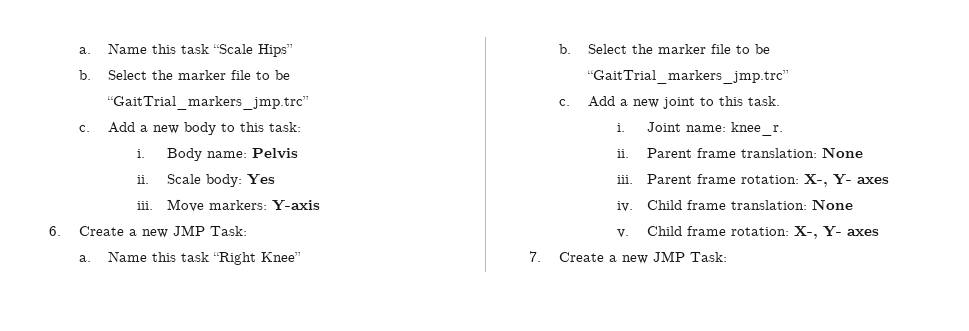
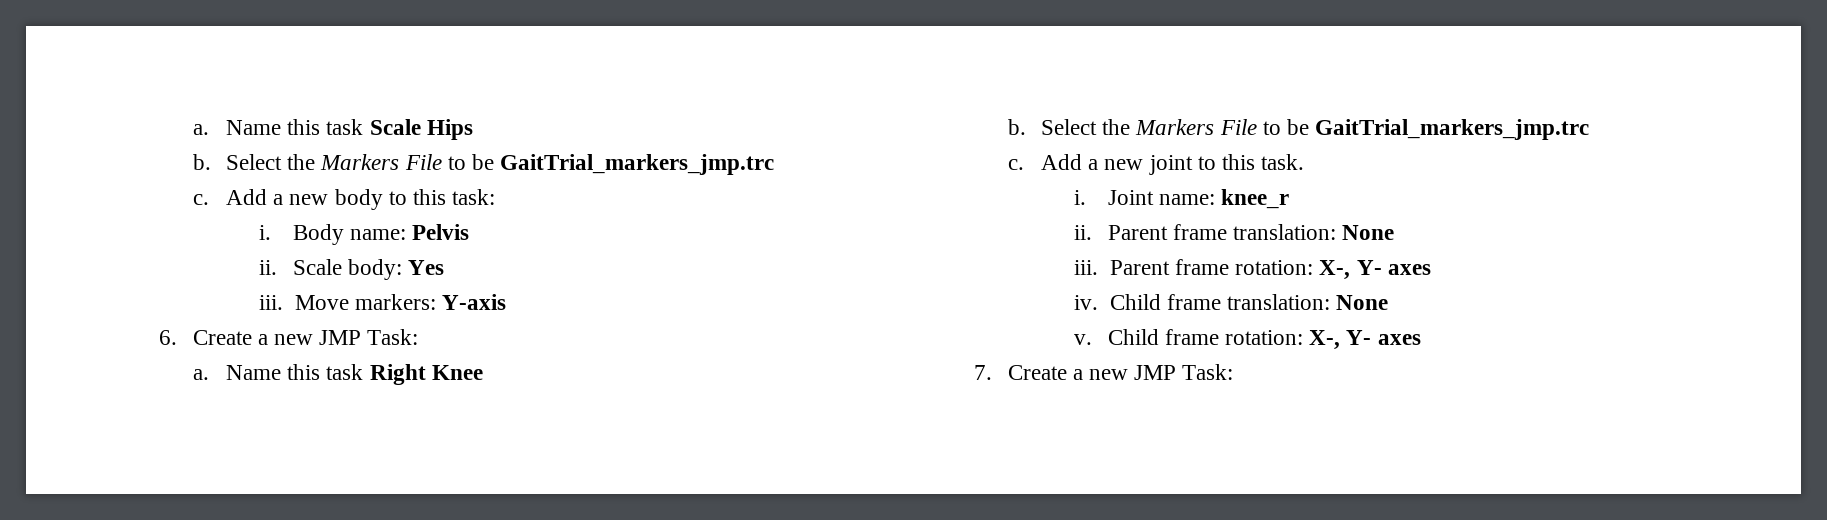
[78,43,294,57] [78,70,291,80] [107,96,310,110] a. Name this task “Scale Hips” // b. Select the marker file to be “GaitTrial_markers_jmp.trc” -> [192,119,473,140] [192,154,775,175] a. Name this task Scale Hips // b. Select the Markers File to be GaitTrial_markers_jmp.trc
[213,252,302,265] [558,44,771,54] [587,70,790,84] “Right Knee” // b. Select the marker file to be “GaitTrial_markers_jmp.trc” -> [369,364,483,385] [1007,119,1590,140] Right Knee // b. Select the Markers File to be GaitTrial_markers_jmp.trc
[730,122,783,136] knee_r. -> [1220,189,1289,209] knee_r

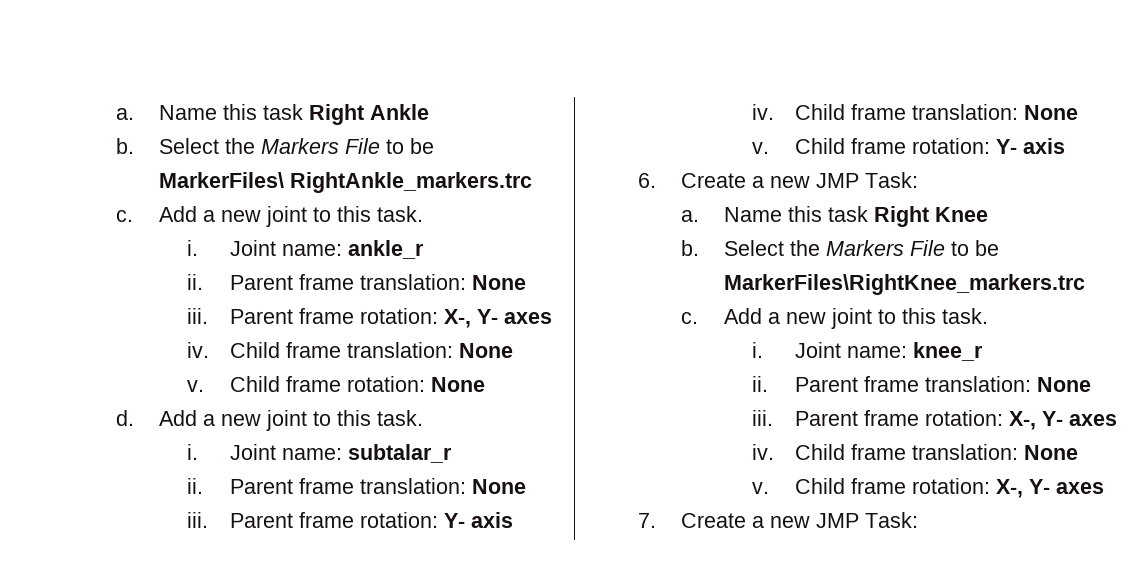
[192,119,473,140] [192,154,775,175] [192,189,496,210] [259,224,469,245] [259,259,444,280] [259,294,507,310] a. Name this task Scale Hips // b. Select the Markers File to be GaitTrial_markers_jmp.trc // c. Add a new body to this task: // i. Body name: Pelvis // ii. Scale body: Yes // iii. Move markers: Y-axis -> [115,104,429,125] [115,138,434,154] [158,172,532,193] [115,206,423,227] [186,240,424,259] [186,274,526,290] [186,308,552,328] [186,342,513,358] [186,376,485,392] [115,410,423,431] [186,444,452,463] [186,478,526,494] [186,512,513,528] [751,104,1078,120] [751,138,1065,154] a. Name this task Right Ankle // b. Select the Markers File to be MarkerFiles\ RightAnkle_markers.trc // c. Add a new joint to this task. // i. Joint name: ankle_r // ii. Parent frame translation: None // iii. Parent frame rotation: X-, Y- axes // iv. Child frame translation: None // v. Child frame rotation: None // d. Add a new joint to this task. // i. Joint name: subtalar_r // ii. Parent frame translation: None // iii. Parent frame rotation: Y- axis // iv. Child frame translation: None // v. Child frame rotation: Y- axis
[1315,119,1590,140] GaitTrial_markers_jmp.trc -> [723,274,1085,295] MarkerFiles\RightKnee_markers.trc

